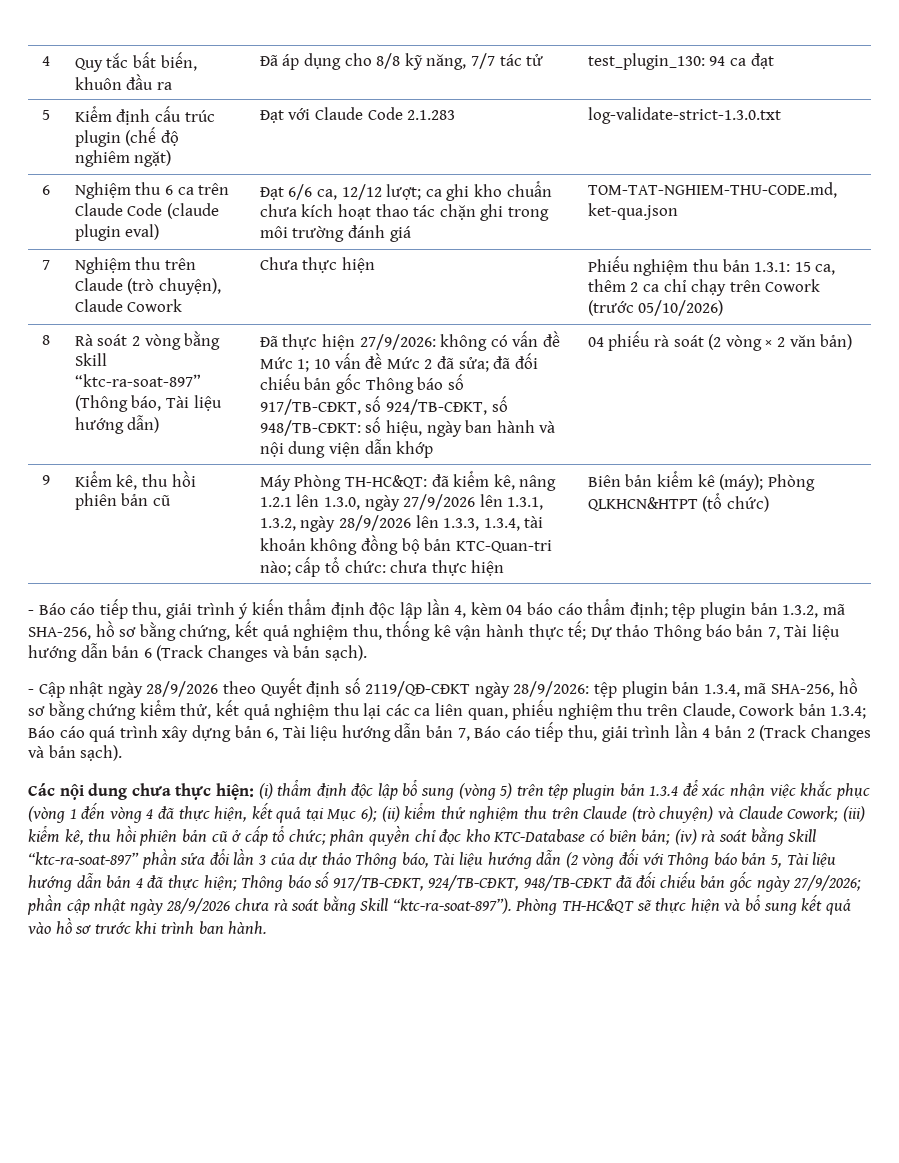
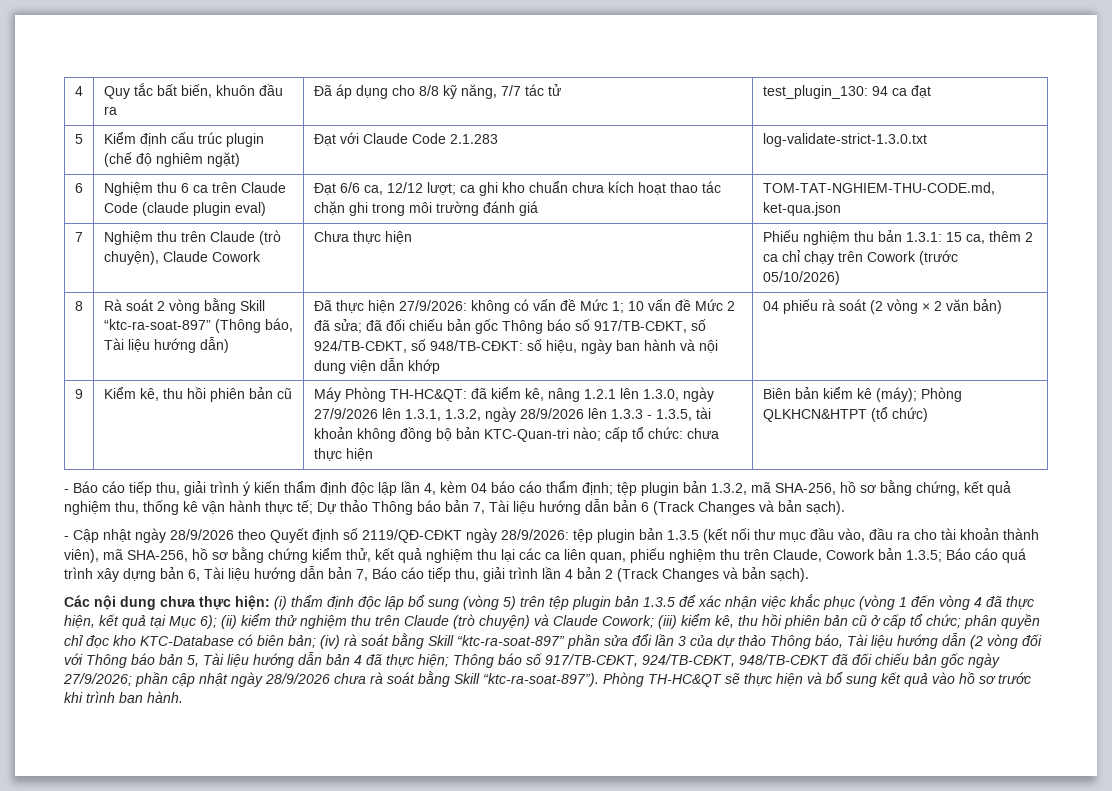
[443,518,520,531] 1.3.3, 1.3.4, -> [610,409,692,421] 1.3.3 - 1.3.5,
[703,684,740,697] 1.3.4, -> [667,528,1039,543] [64,549,99,563] 1.3.5 (kết nối thư mục đầu vào, đầu ra cho tài khoản thành viên),
[830,706,867,719] 1.3.4; -> [906,550,942,562] 1.3.5;
[649,786,679,796] 1.3.4 -> [643,597,675,607] 1.3.5

